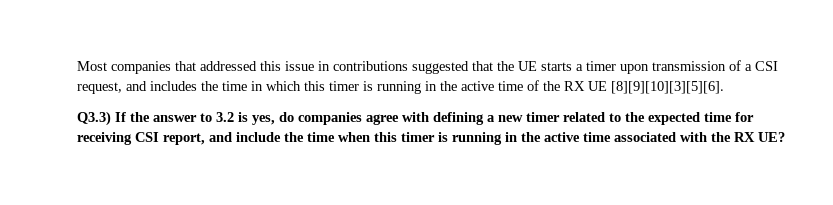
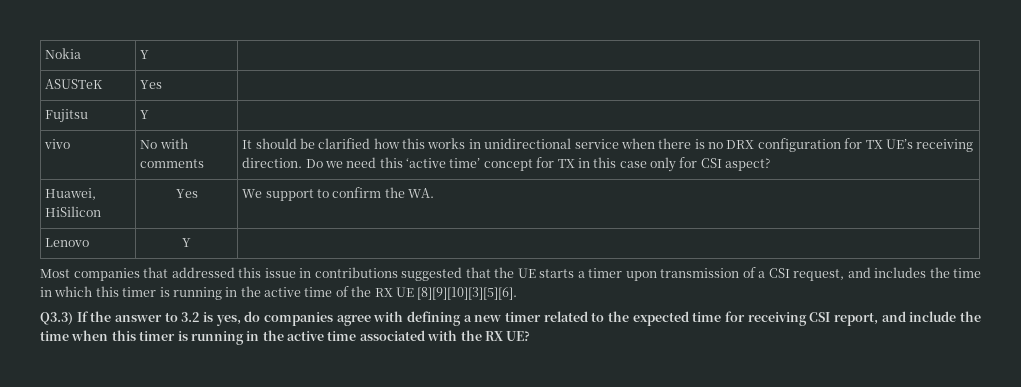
(77, 66) none -> [45,48,82,59] [140,50,150,59] [45,79,104,89] [140,80,163,89] [45,109,89,123] [140,110,150,119] [44,139,71,149] [140,138,188,149] [140,159,205,168] [242,138,974,152] [242,157,771,172] [45,188,97,200] [45,206,102,217] [175,189,198,198] [242,187,435,201] [45,238,90,247] [181,238,191,247] Nokia | Y | // ASUSTeK | Yes | // Fujitsu | Y | // vivo | No with comments | It should be clarified how this works in unidirectional service when there is no DRX configuration for TX UE’s receiving direction. Do we need this ‘active time’ concept for TX in this case only for CSI aspect? // Huawei, HiSilicon | Yes | We support to confirm the WA. // Lenovo | Y | //

